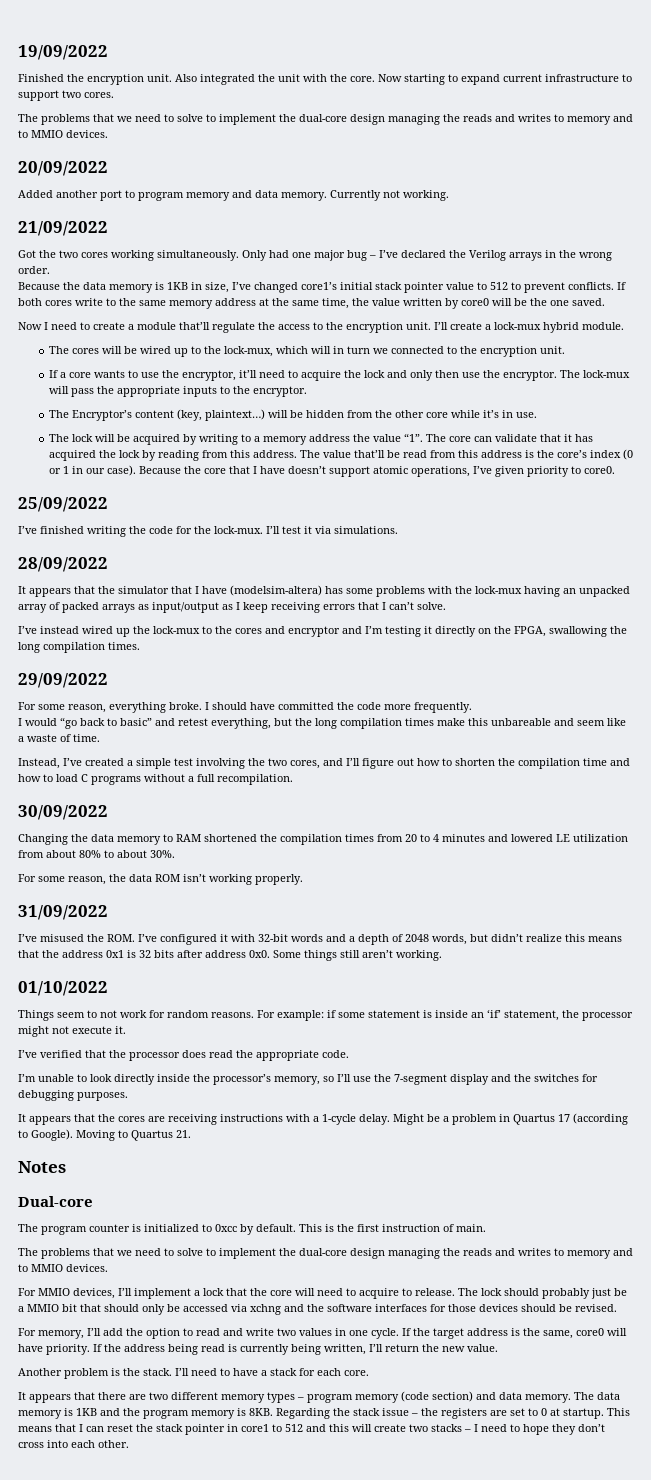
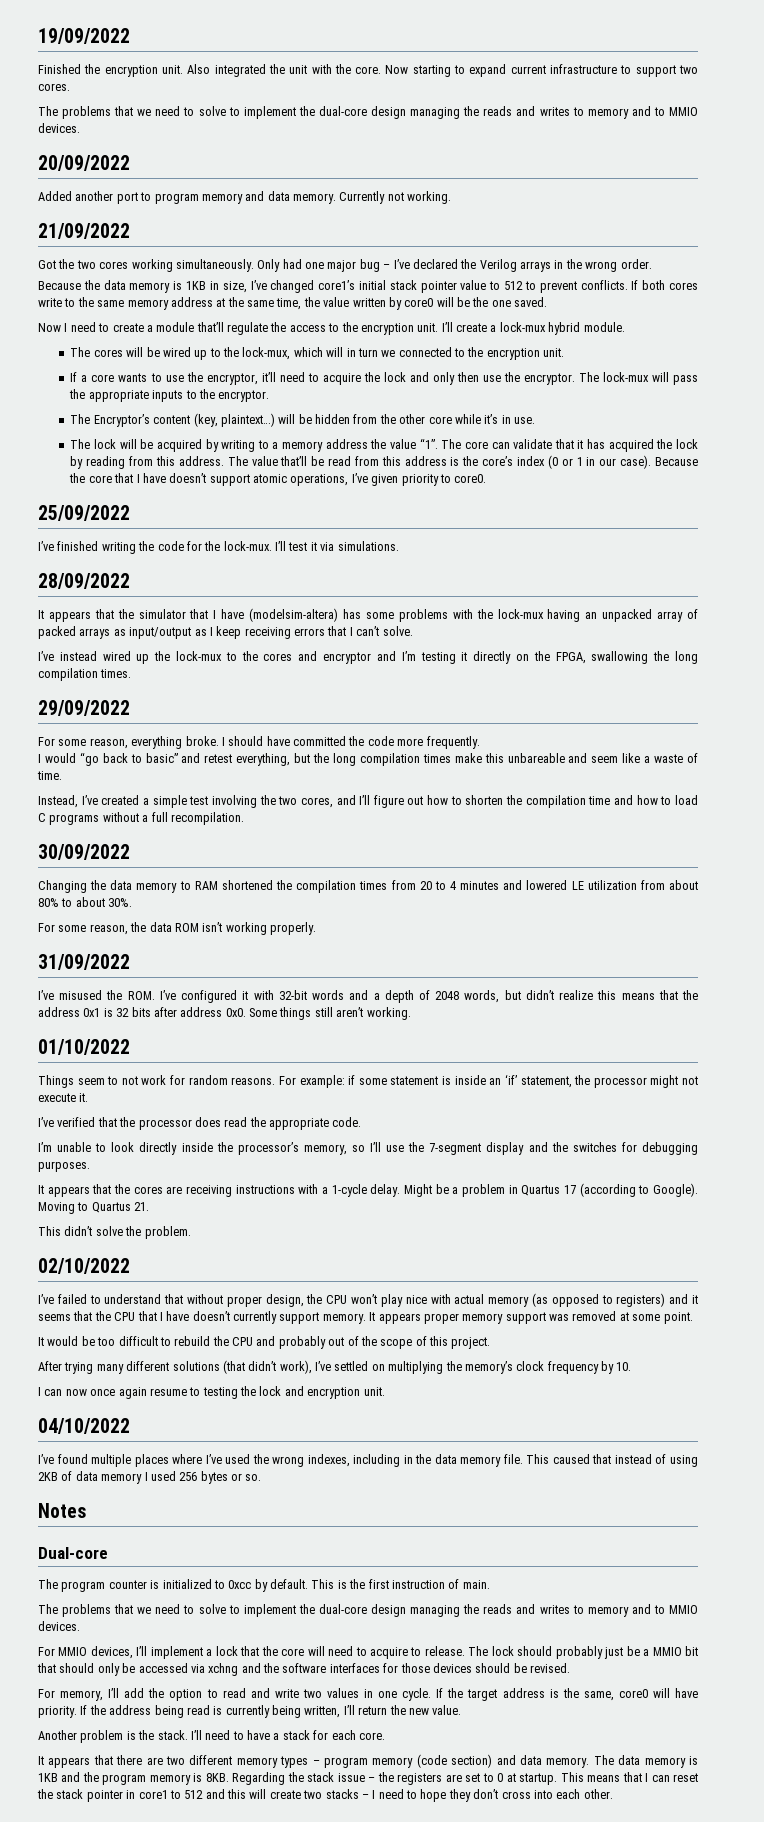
(191, 1134) none -> [38,1226,191,1239] [38,1258,130,1274] [38,1293,698,1307] [38,1311,693,1324] [38,1336,491,1349] [38,1360,632,1374] [38,1386,385,1399] [38,1418,130,1434] [38,1454,698,1467] [38,1471,262,1484] // This didn’t solve the problem. // 02/10/2022 // I’ve failed to understand that without proper design, the CPU won’t play nice with actual memory (as opposed to registers) and it seems that the CPU that I have doesn’t currently support memory. It appears proper memory support was removed at some point. // It would be too difficult to rebuild the CPU and probably out of the scope of this project. // After trying many different solutions (that didn’t work), I’ve settled on multiplying the memory’s clock frequency by 10. // I can now once again resume to testing the lock and encryption unit. // 04/10/2022 // I’ve found multiple places where I’ve used the wrong indexes, including in the data memory file. This caused that instead of using 2KB of data memory I used 256 bytes or so.

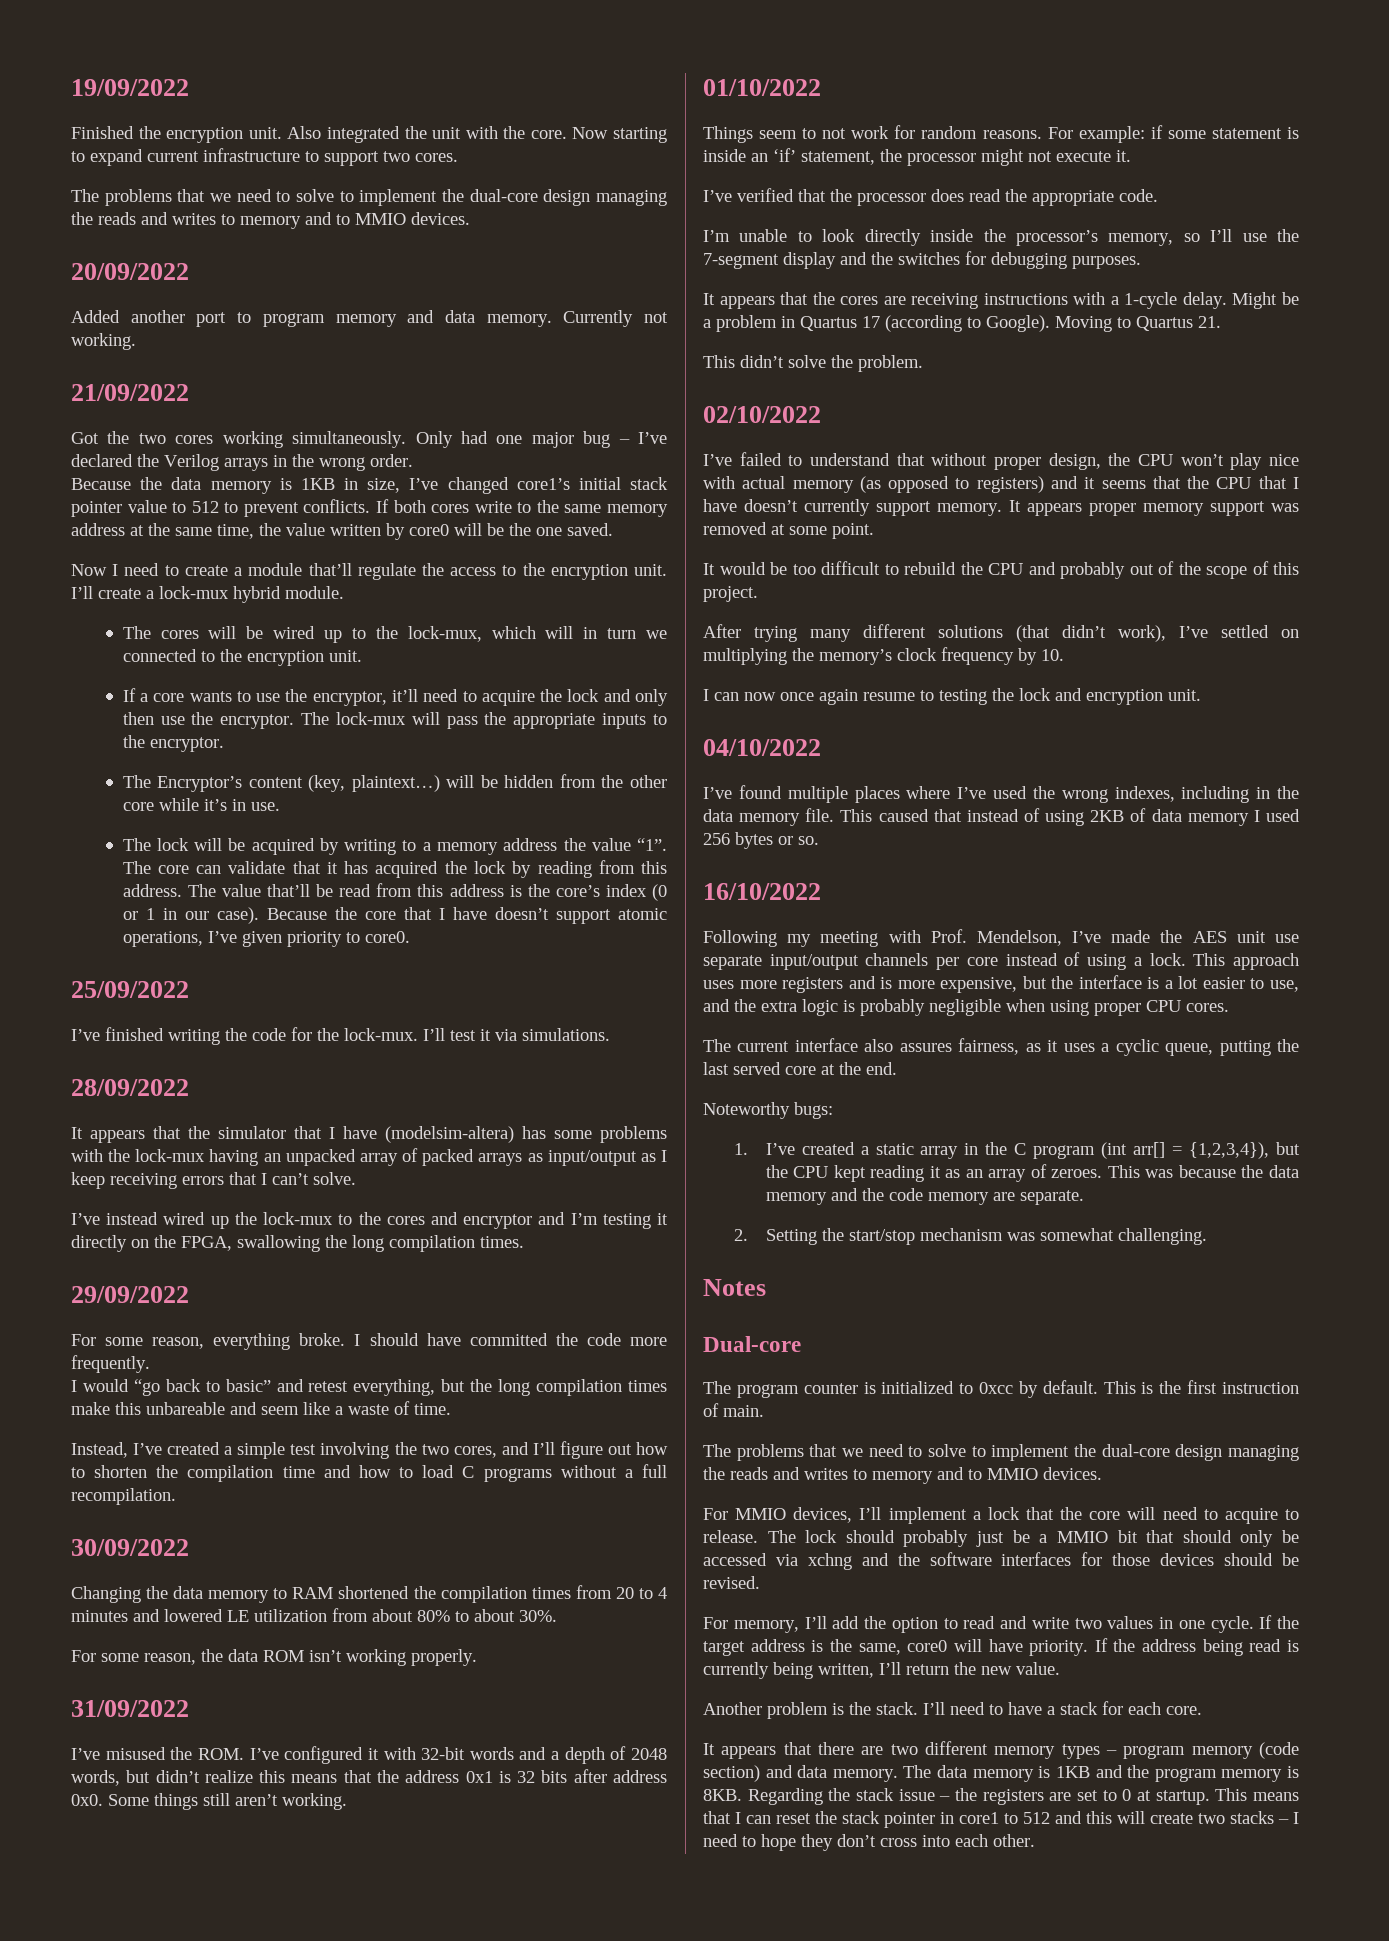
(262, 1477) none -> [703,883,821,900] [703,929,1299,947] [703,952,1299,970] [703,975,1299,993] [703,999,1229,1016] [703,1038,1299,1056] [703,1062,897,1075] [703,1102,833,1119] [734,1142,1300,1159] [765,1164,1299,1182] [765,1188,1084,1205] [734,1228,1207,1245] // 16/10/2022 // Following my meeting with Prof. Mendelson, I’ve made the AES unit use separate input/output channels per core instead of using a lock. This approach uses more registers and is more expensive, but the interface is a lot easier to use, and the extra logic is probably negligible when using proper CPU cores. // The current interface also assures fairness, as it uses a cyclic queue, putting the last served core at the end. // Noteworthy bugs: // 1. I’ve created a static array in the C program (int arr[] = {1,2,3,4}), but the CPU kept reading it as an array of zeroes. This was because the data memory and the code memory are separate. // 2. Setting the start/stop mechanism was somewhat challenging.

